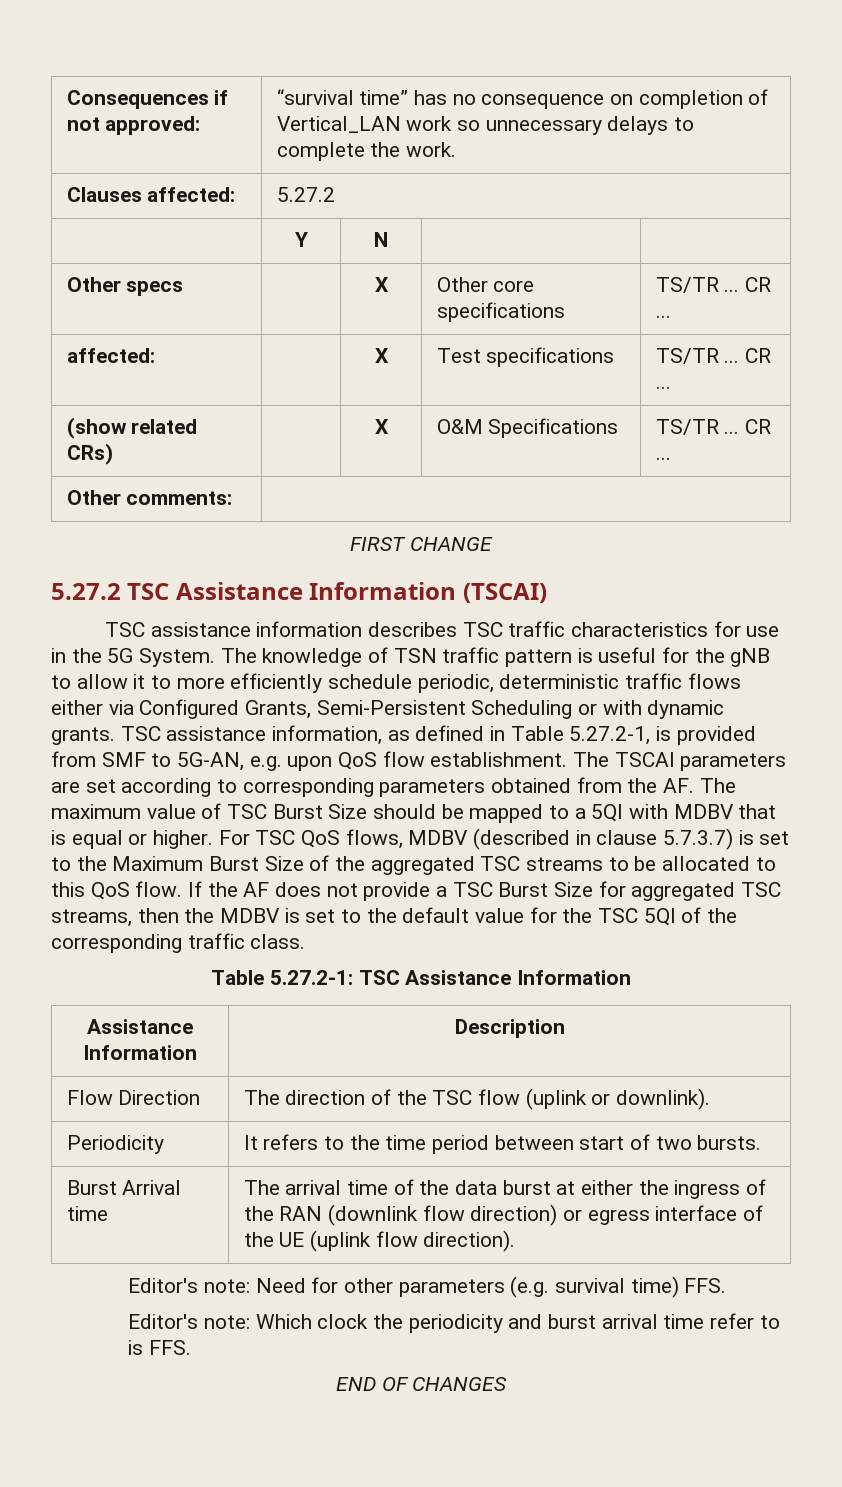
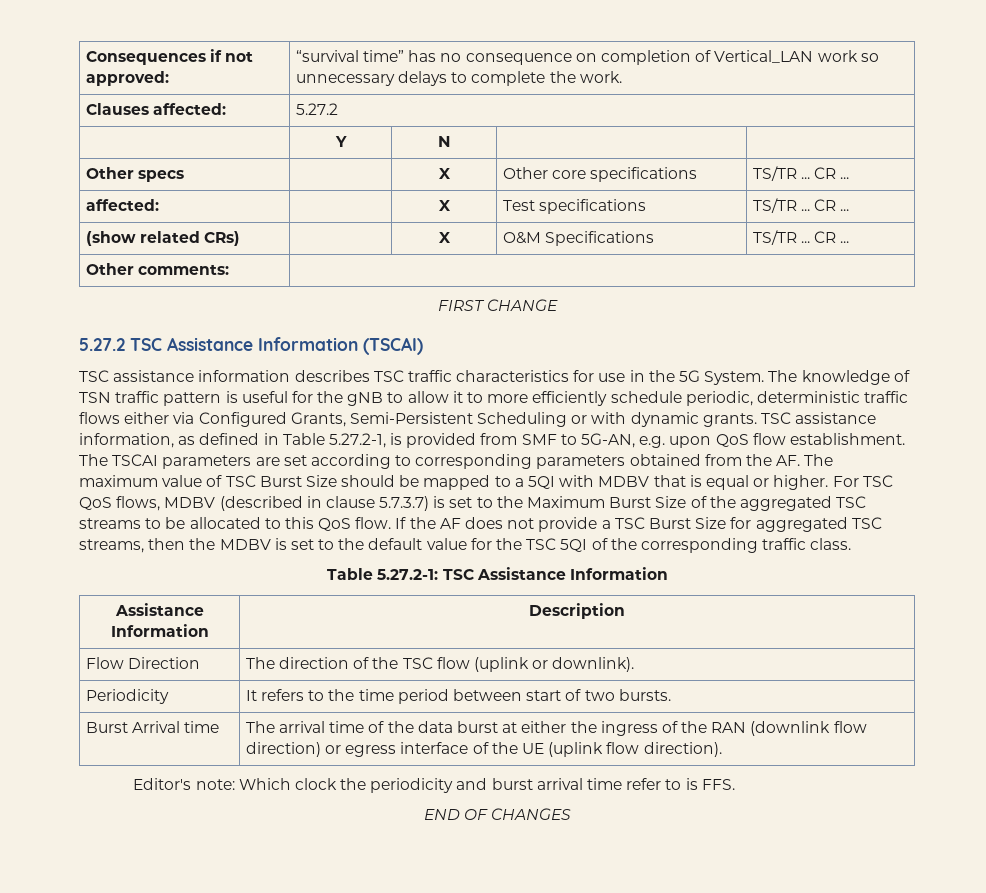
[128,1276,727,1298] // Editor's note: Need for other parameters (e.g. survival time) FFS. -> (722, 749) none

